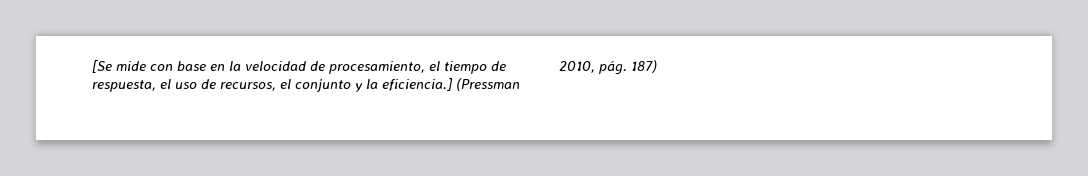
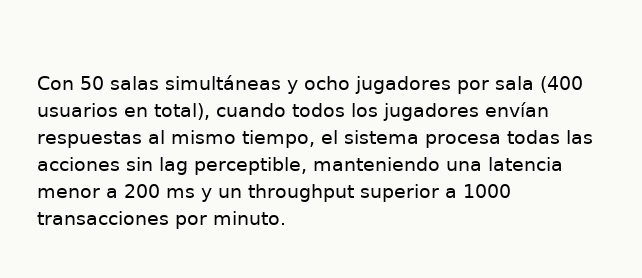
[92,60,506,74] [92,78,520,92] [559,60,657,75] [Se mide con base en la velocidad de procesamiento, el tiempo de respuesta, el uso de recursos, el conjunto y la eficiencia.] (Pressman 2010, pág. 187) -> [37,75,583,94] [37,102,549,121] [37,130,593,148] [37,157,563,175] [37,184,511,202] [37,211,286,229] Con 50 salas simultáneas y ocho jugadores por sala (400 usuarios en total), cuando todos los jugadores envían respuestas al mismo tiempo, el sistema procesa todas las acciones sin lag perceptible, manteniendo una latencia menor a 200 ms y un throughput superior a 1000 transacciones por minuto.

